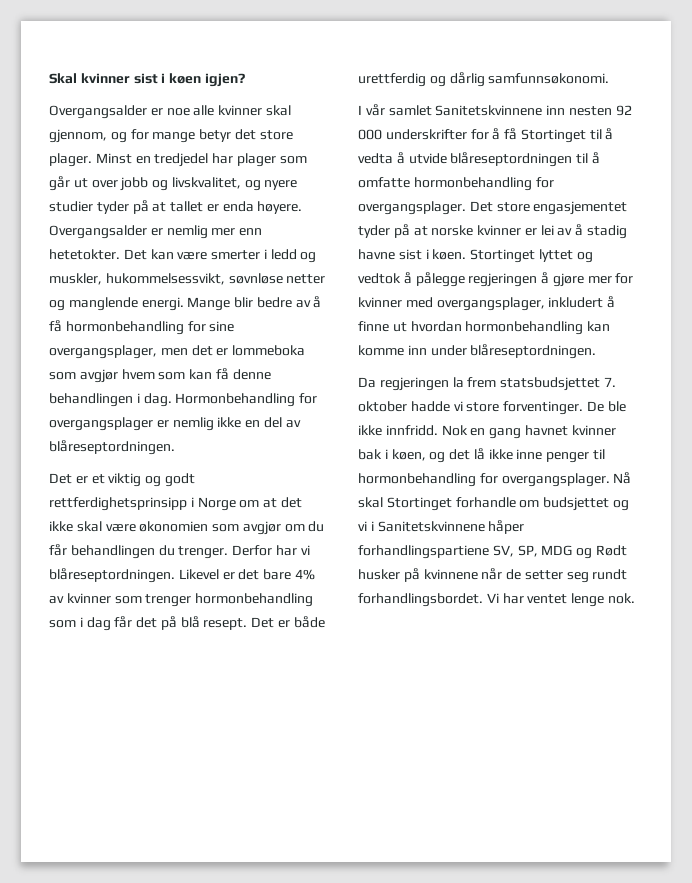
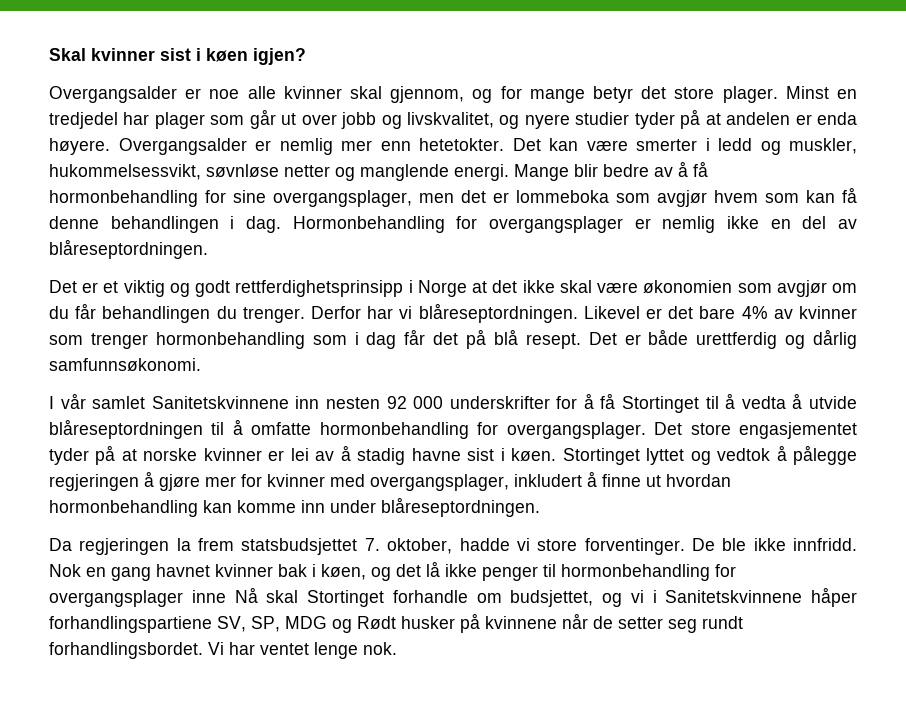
[170,201,204,212] tallet -> [726,112,791,125] andelen
[239,500,260,508] om -> (467, 288) none
[358,401,407,412] oktober -> [387,538,453,554] oktober,
[516,449,543,460] inne -> (477, 570) none
[501,473,610,487] overgangsplager. -> [49,590,226,607] overgangsplager inne
[543,497,610,511] budsjettet -> [510,590,594,607] budsjettet,

